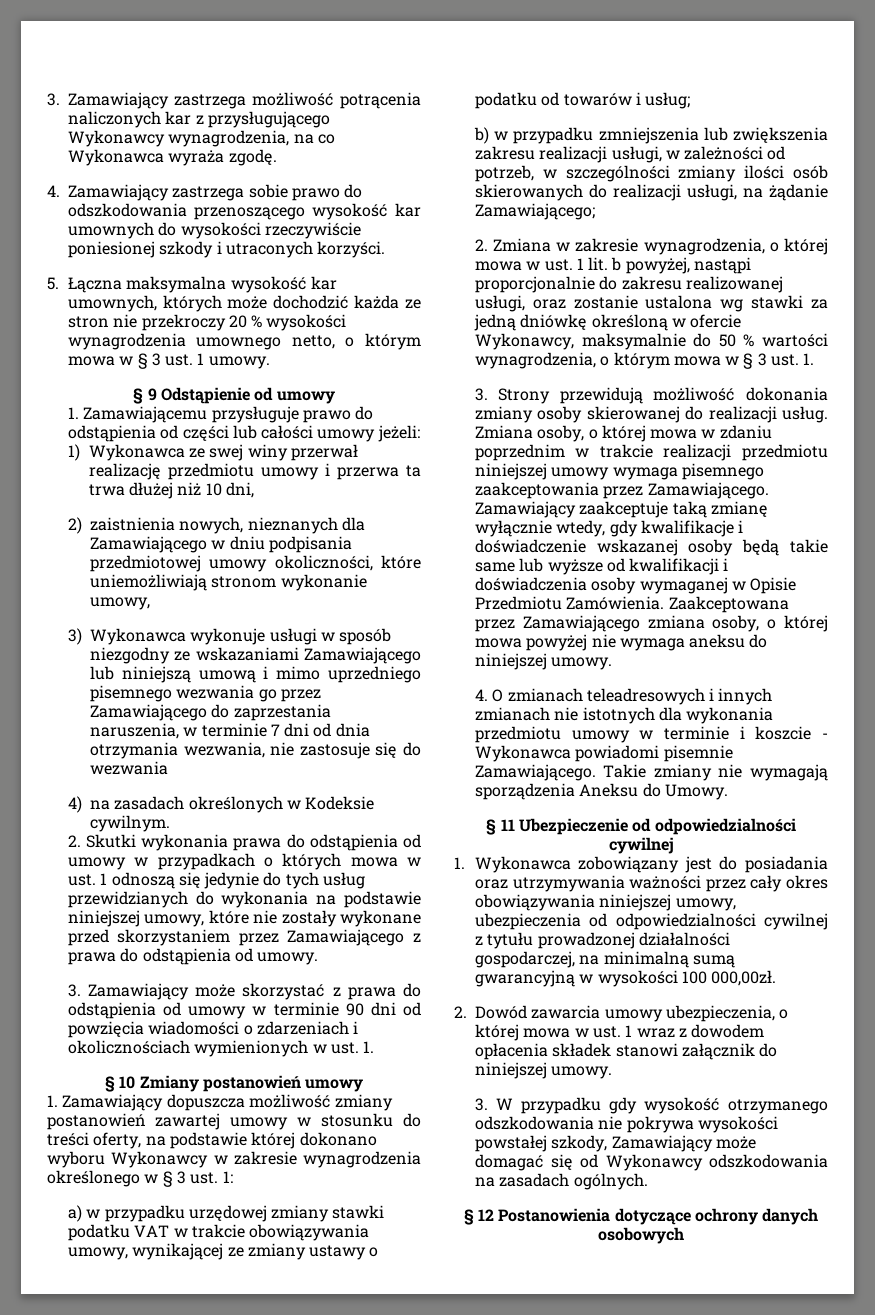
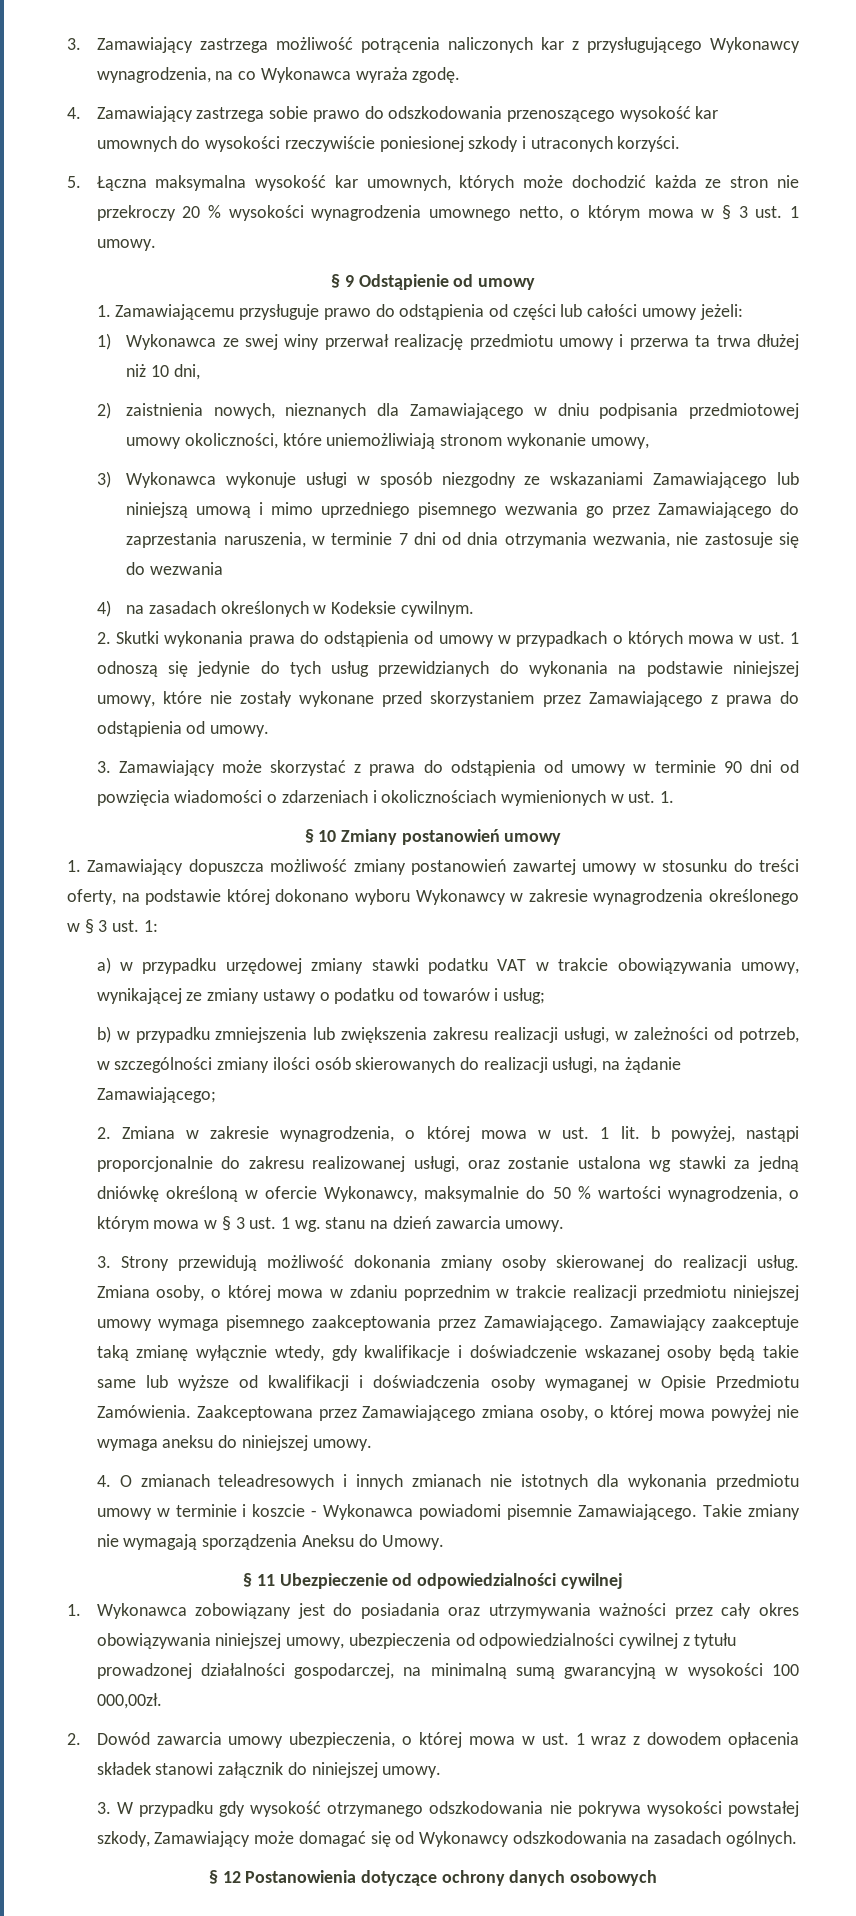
[803,353,815,365] 1. -> [280,1216,565,1232] 1 wg. stanu na dzień zawarcia umowy.

